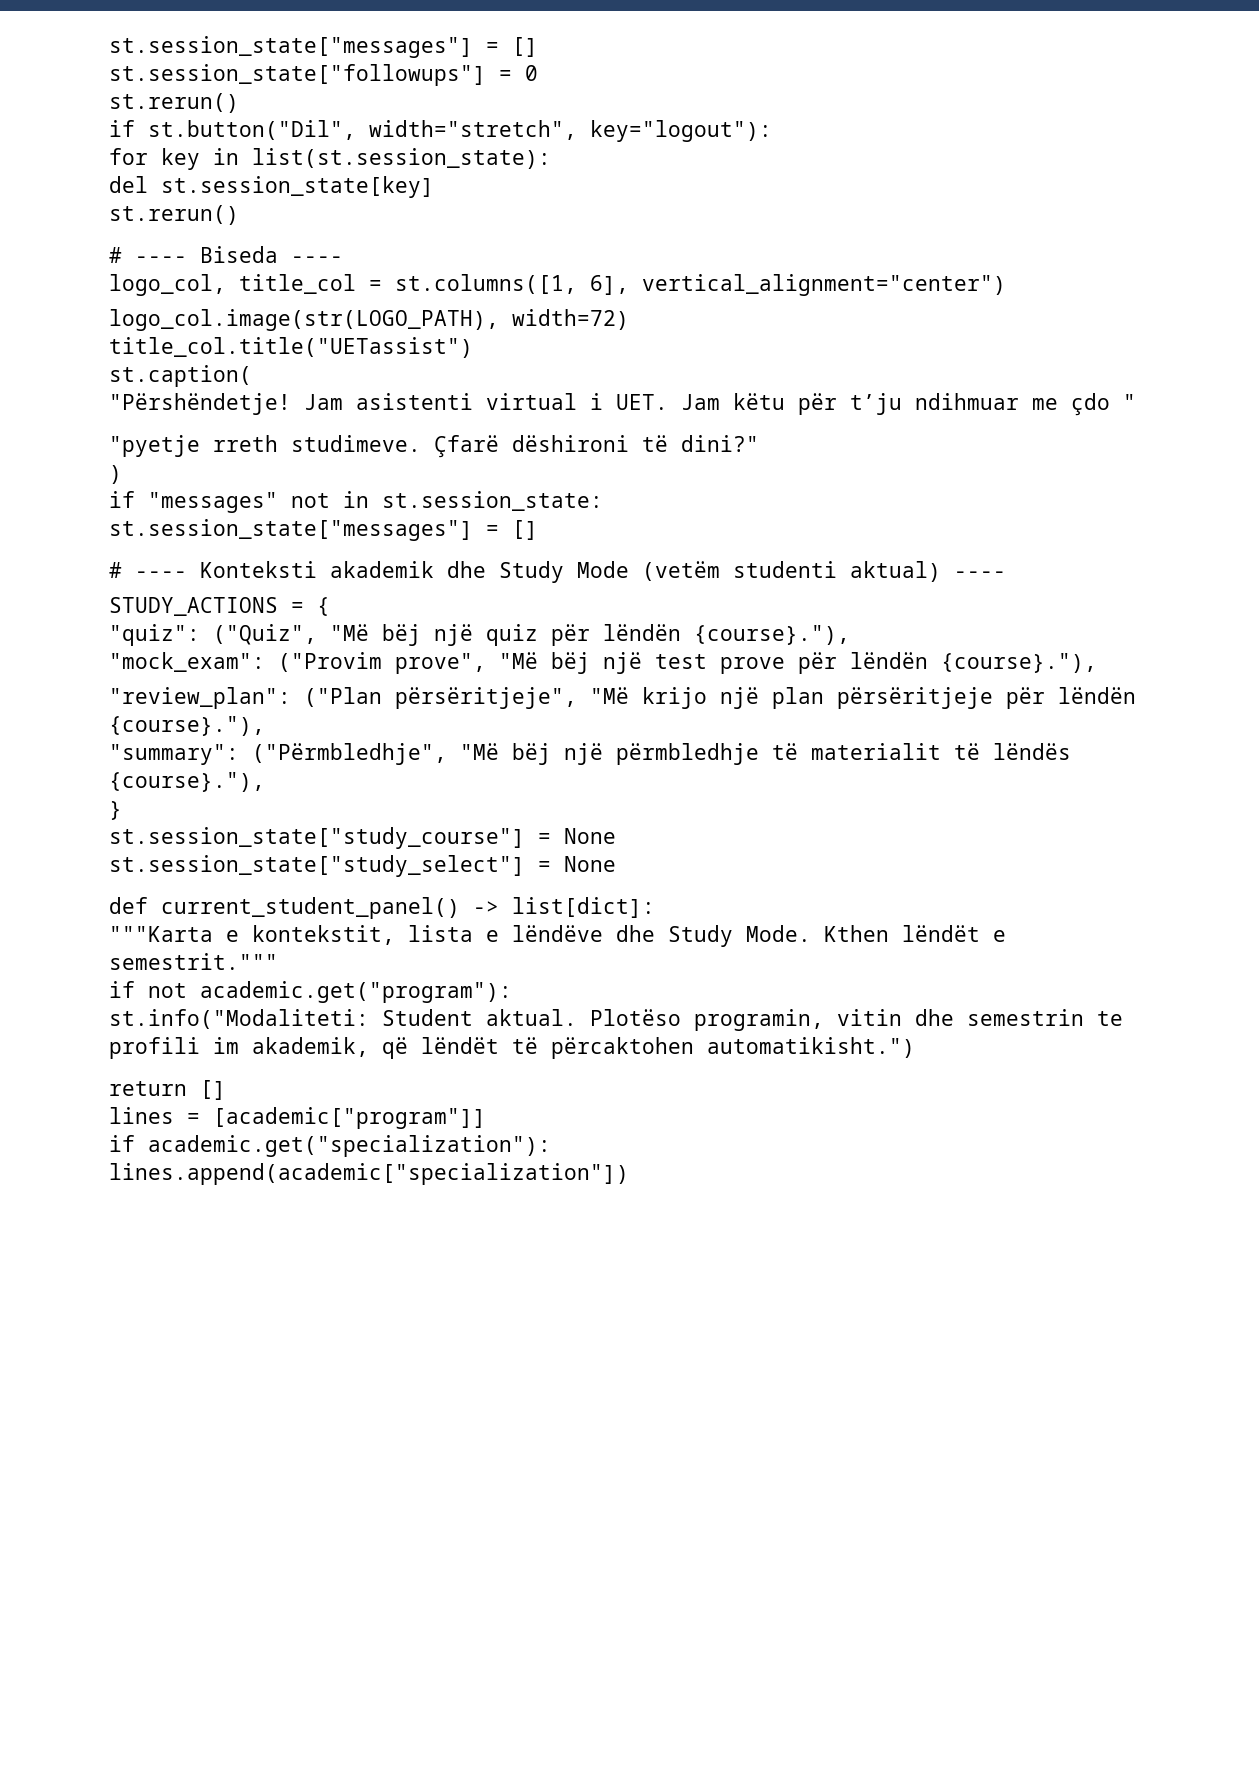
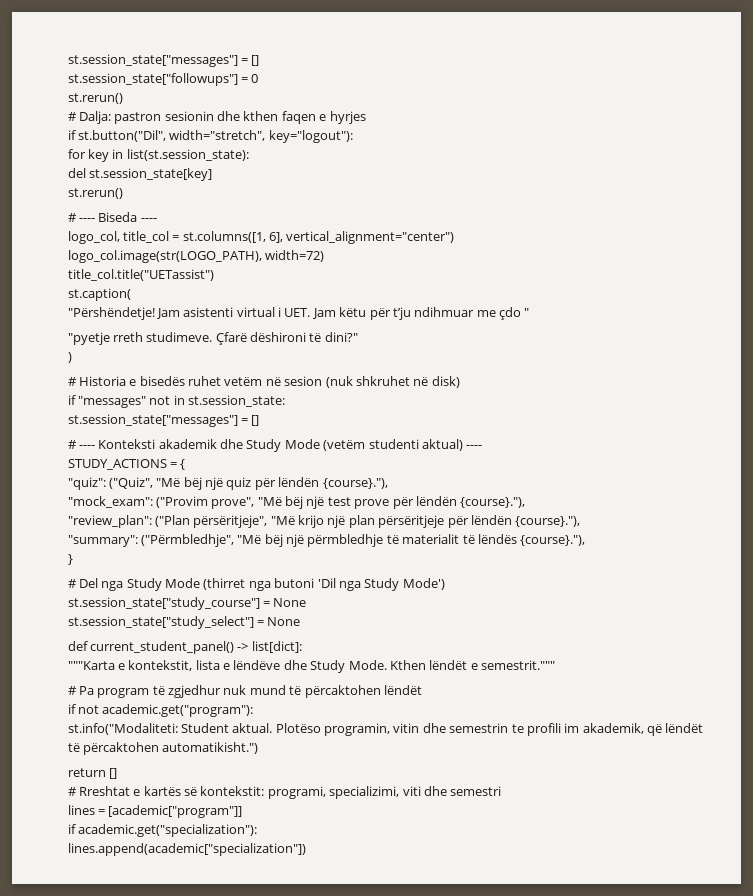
(239, 103) none -> [67,111,366,124] // # Dalja: pastron sesionin dhe kthen faqen e hyrjes
(122, 474) none -> [67,376,460,388] // # Historia e bisedës ruhet vetëm në sesion (nuk shkruhet në disk)
(122, 810) none -> [67,578,445,591] // # Del nga Study Mode (thirret nga butoni 'Dil nga Study Mode')
(278, 961) none -> [67,685,422,698] // # Pa program të zgjedhur nuk mund të përcaktohen lëndët
(226, 1090) none -> [67,786,502,799] // # Rreshtat e kartës së kontekstit: programi, specializimi, viti dhe semestri

